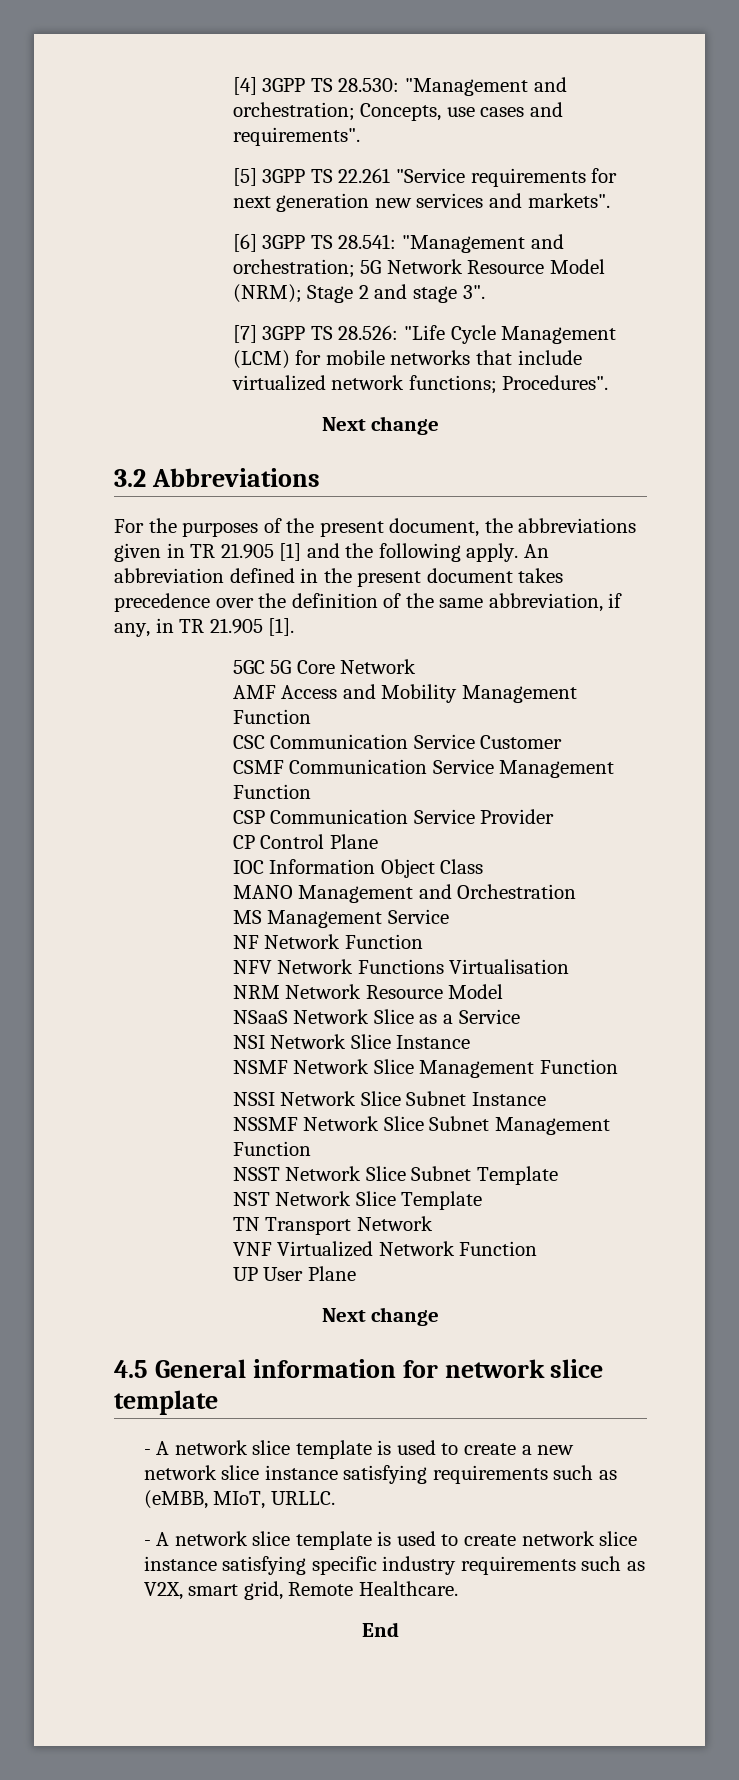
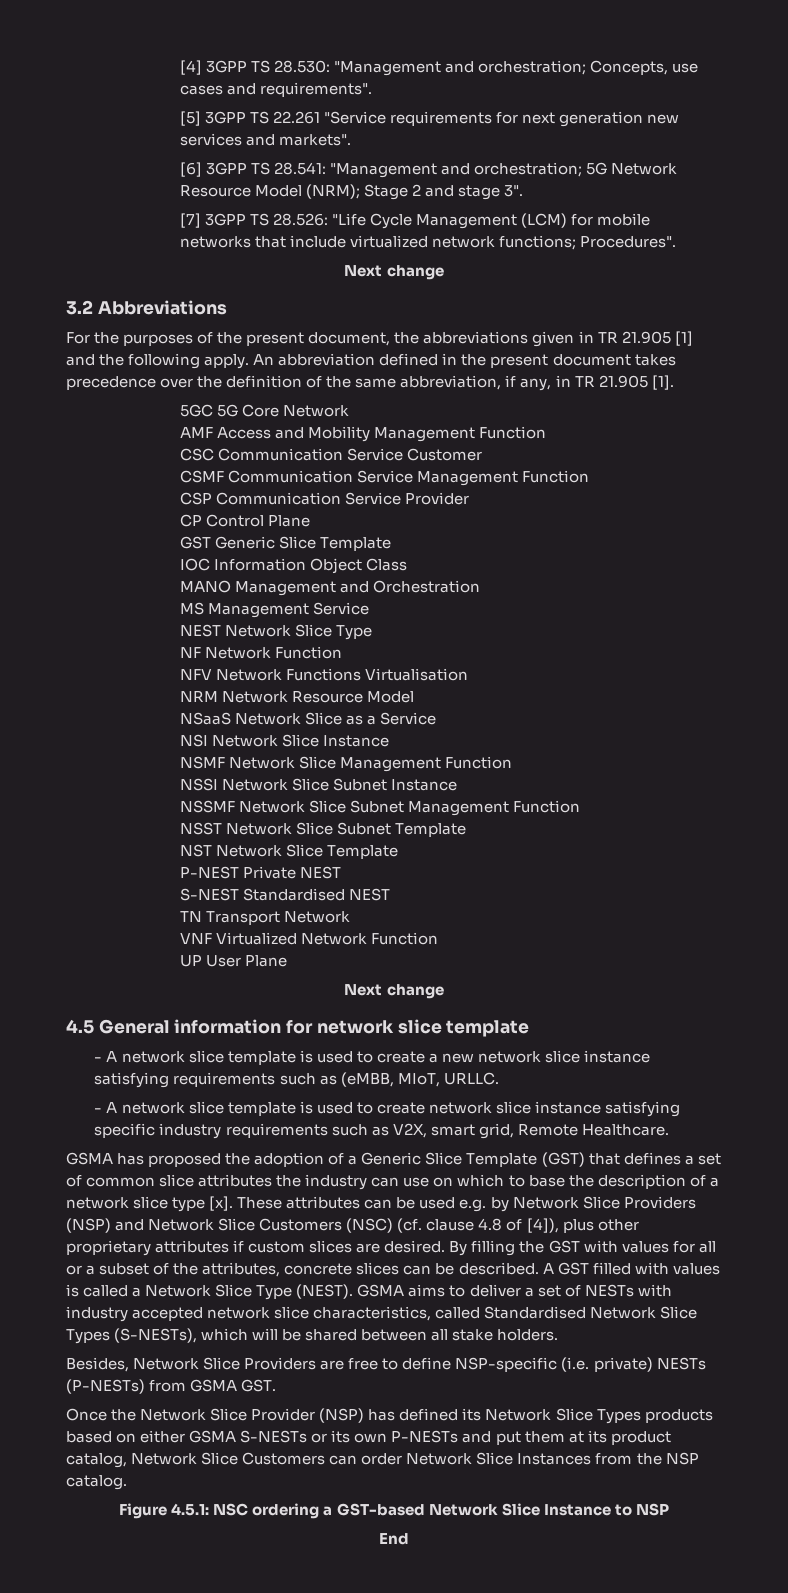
(378, 841) none -> [179,536,391,551] // GST Generic Slice Template
(449, 916) none -> [179,624,372,640] // NEST Network Slice Type
(483, 1200) none -> [179,866,341,879] [179,888,390,901] // P-NEST Private NEST // S-NEST Standardised NEST
(458, 1588) none -> [66,1152,721,1167] [66,1174,719,1190] [66,1196,696,1212] [66,1218,639,1233] [66,1240,716,1256] [66,1262,720,1277] [66,1284,672,1300] [66,1306,698,1322] [66,1328,559,1344] [66,1357,706,1372] [66,1379,277,1394] [66,1408,713,1424] [66,1430,671,1445] [66,1452,699,1468] [66,1475,127,1490] [119,1503,669,1519] // GSMA has proposed the adoption of a Generic Slice Template (GST) that defines a set of common slice attributes the industry can use on which to base the description of a network slice type [x]. These attributes can be used e.g. by Network Slice Providers (NSP) and Network Slice Customers (NSC) (cf. clause 4.8 of [4]), plus other proprietary attributes if custom slices are desired. By filling the GST with values for all or a subset of the attributes, concrete slices can be described. A GST filled with values is called a Network Slice Type (NEST). GSMA aims to deliver a set of NESTs with industry accepted network slice characteristics, called Standardised Network Slice Types (S-NESTs), which will be shared between all stake holders. // Besides, Network Slice Providers are free to define NSP-specific (i.e. private) NESTs (P-NESTs) from GSMA GST. // Once the Network Slice Provider (NSP) has defined its Network Slice Types products based on either GSMA S-NESTs or its own P-NESTs and put them at its product catalog, Network Slice Customers can order Network Slice Instances from the NSP catalog. // Figure 4.5.1: NSC ordering a GST-based Network Slice Instance to NSP

